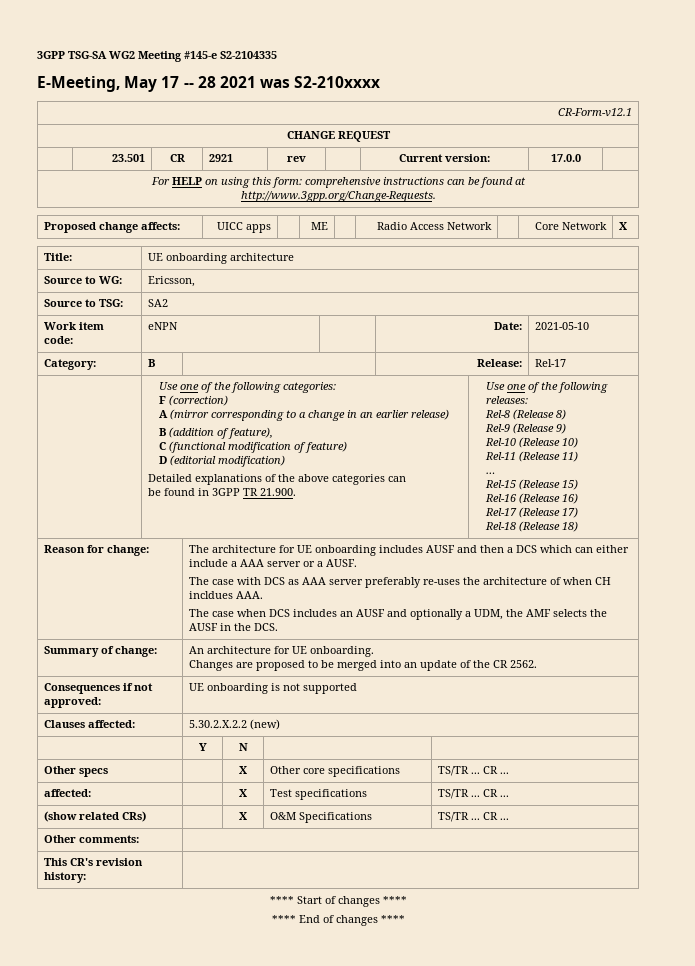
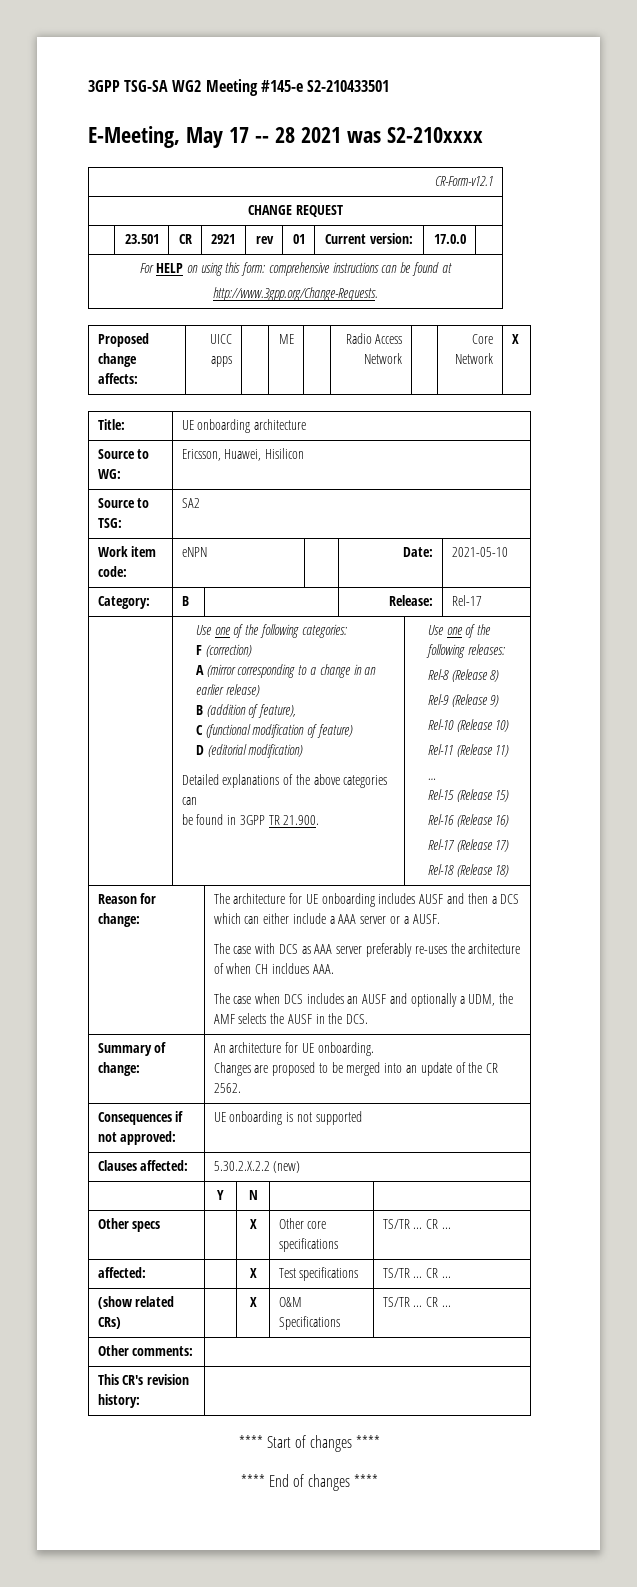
[220,51,277,59] S2-2104335 -> [306,80,389,92] S2-210433501
(306, 159) none -> [292,234,305,244] 01
(196, 281) none -> [224,448,305,461] Huawei, Hisilicon

